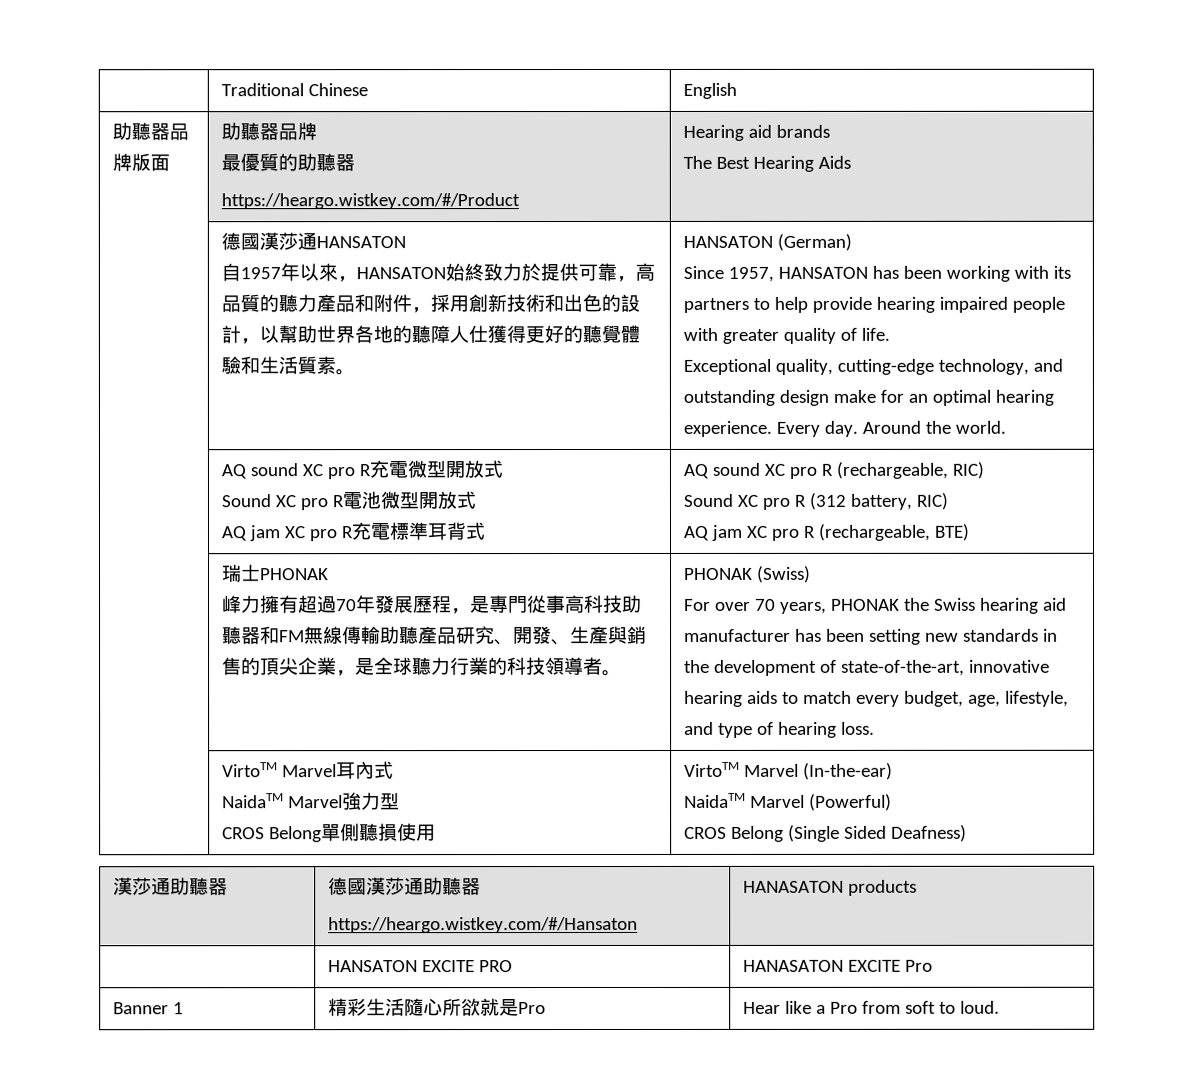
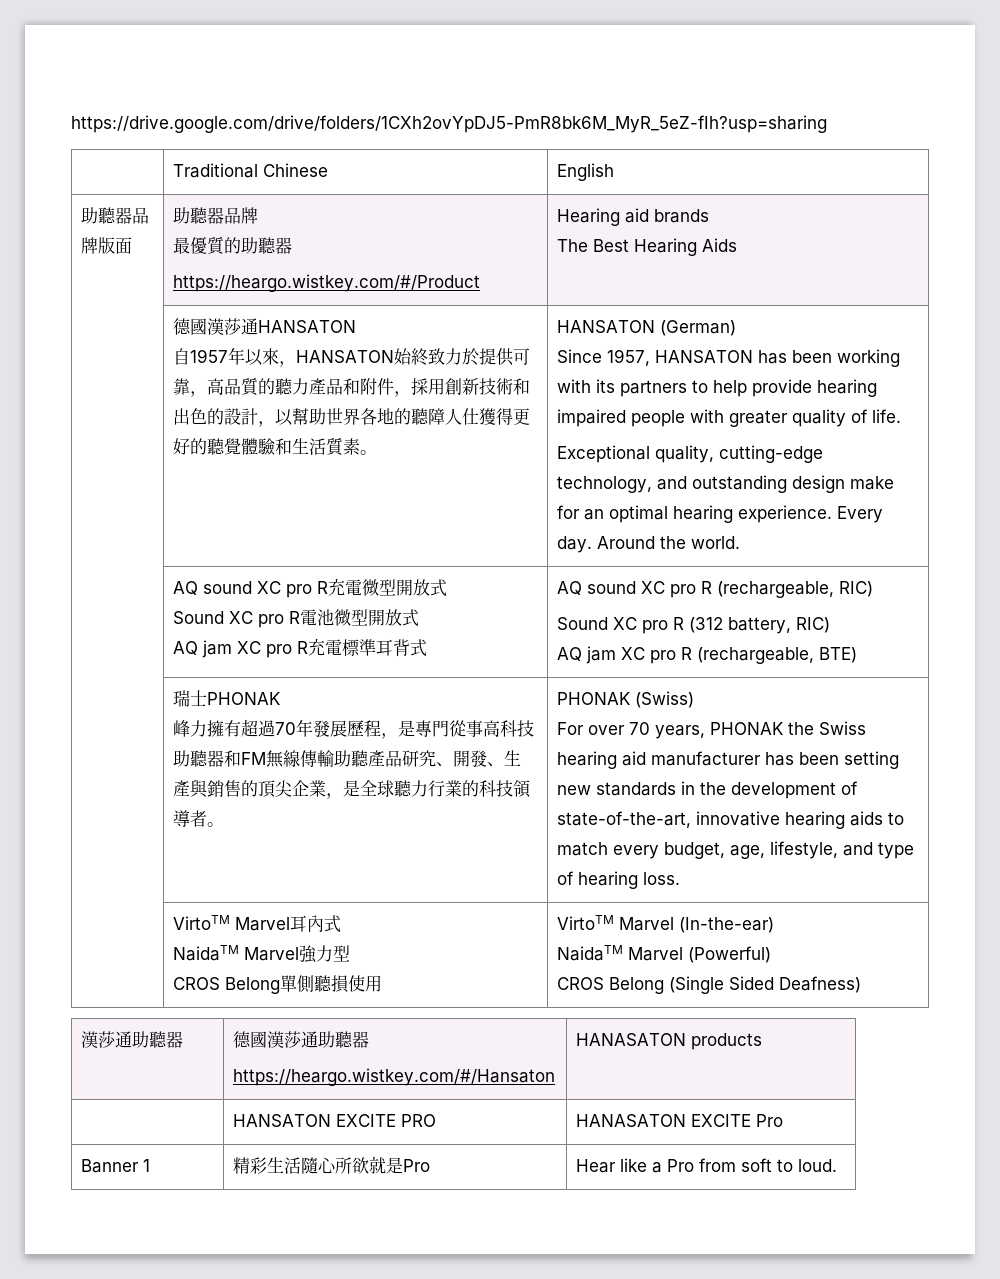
(220, 90) none -> [71,115,827,133] https://drive.google.com/drive/folders/1CXh2ovYpDJ5-PmR8bk6M_MyR_5eZ-fIh?usp=sharing //

